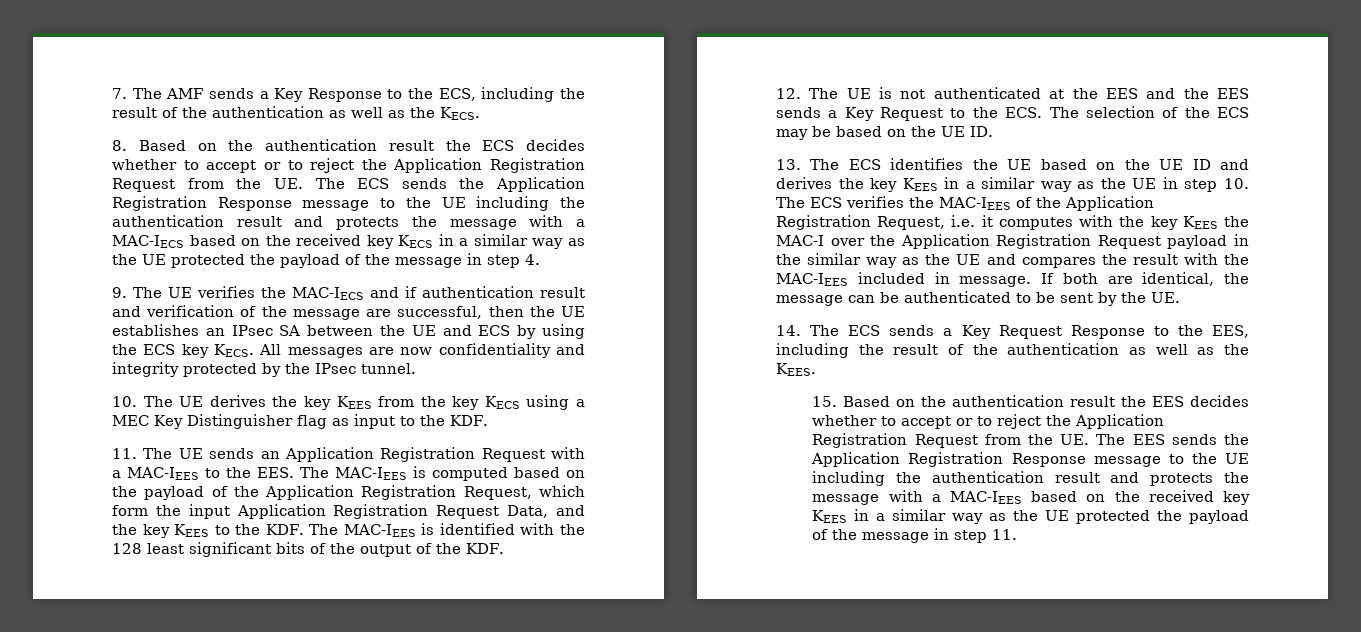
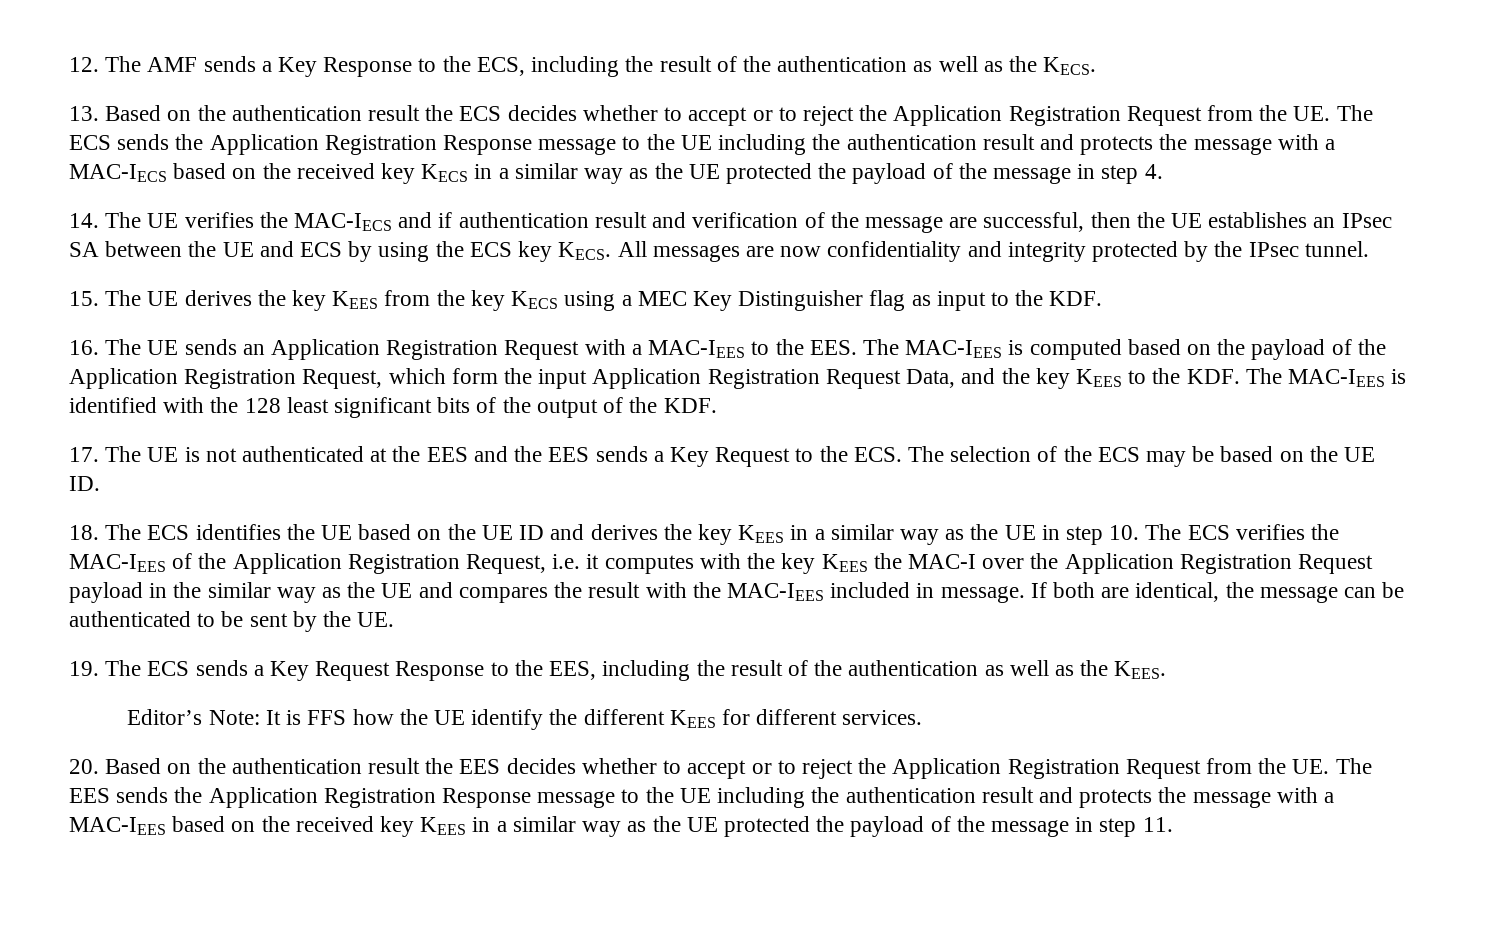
[112,88,127,99] 7. -> [69,57,99,72] 12.
[112,140,127,151] 8. -> [69,106,99,121] 13.
[112,287,127,298] 9. -> [69,213,99,228] 14.
[112,396,137,407] 10. -> [69,291,99,306] 15.
[112,448,137,459] 11. -> [69,340,99,355] 16.
[776,88,801,99] 12. -> [69,447,99,462] 17.
[776,159,801,170] 13. -> [69,525,99,540] 18.
[776,325,801,336] 14. -> [69,661,99,676] 19.
[812,396,838,407] 15. -> [127,709,923,730] [69,759,99,774] Editor’s Note: It is FFS how the UE identify the different KEES for different services. // 20.

